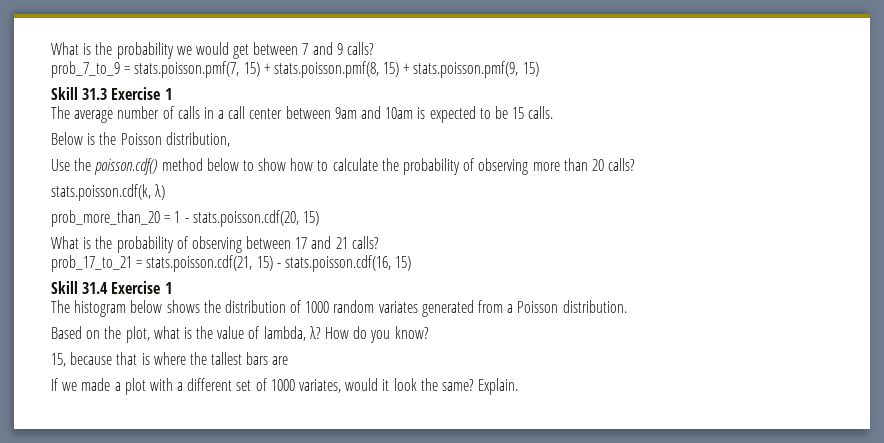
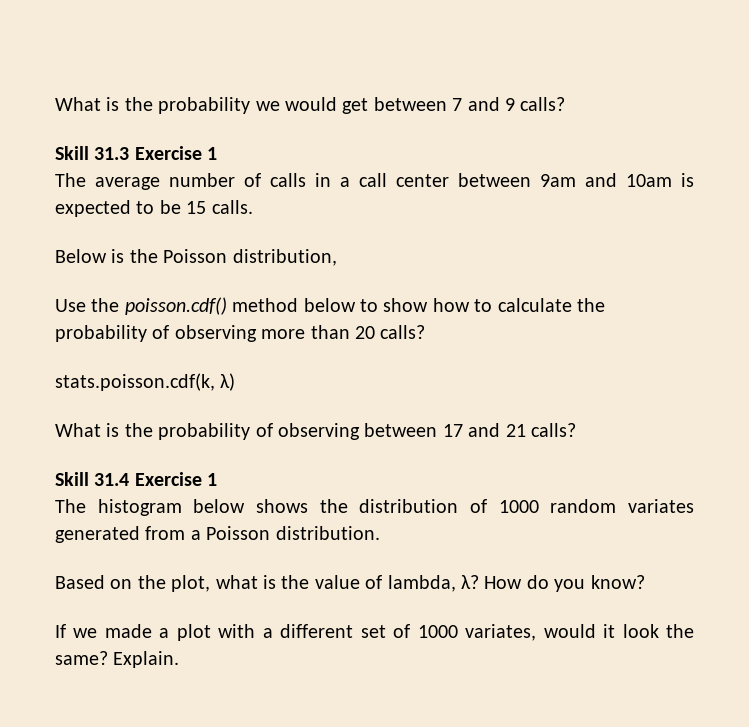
[51,61,539,78] // prob_7_to_9 = stats.poisson.pmf(7, 15) + stats.poisson.pmf(8, 15) + stats.poisson.pmf(9, 15) -> (566, 104) none
[51,210,319,227] // prob_more_than_20 = 1 - stats.poisson.cdf(20, 15) -> (236, 382) none
[51,255,412,272] // prob_17_to_21 = stats.poisson.cdf(21, 15) - stats.poisson.cdf(16, 15) -> (576, 430) none
[51,352,289,367] // 15, because that is where the tallest bars are -> (645, 582) none

